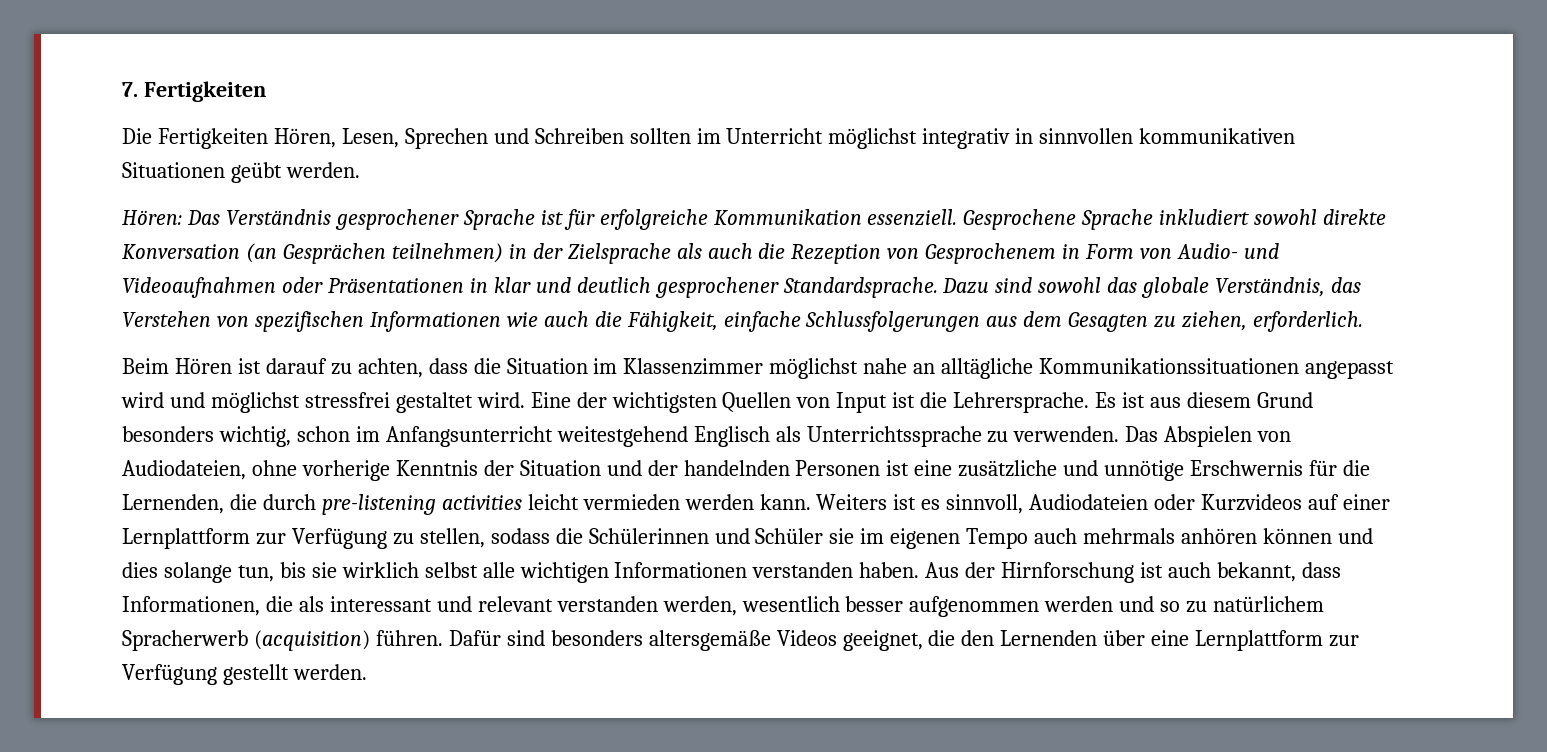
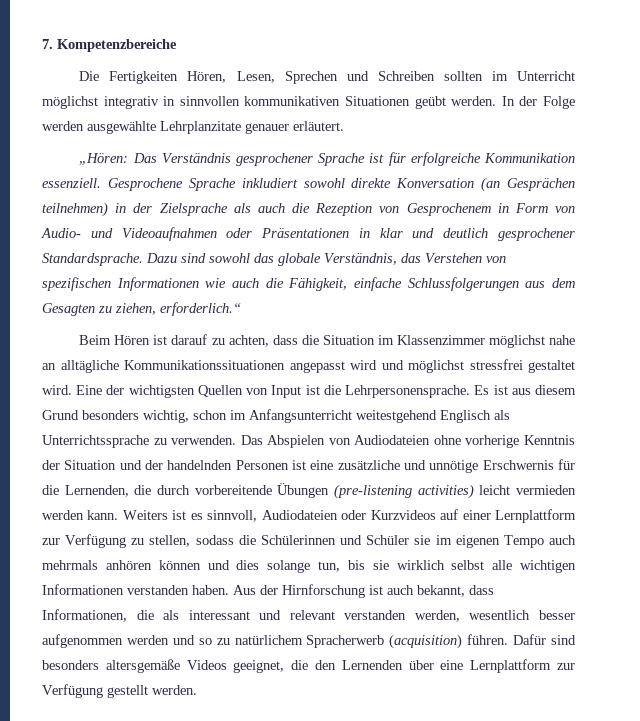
[143,81,266,102] Fertigkeiten -> [57,39,177,52] Kompetenzbereiche
[122,210,182,225] // Hören: -> [501,96,576,109] [42,121,344,134] [79,153,129,165] In der Folge werden ausgewählte Lehrplanzitate genauer erläutert. // „Hören:
[1253,311,1364,332] erforderlich. -> [160,302,241,316] erforderlich.“
[953,392,1090,413] Lehrersprache. -> [345,385,471,398] Lehrpersonensprache.
[122,460,246,480] Audiodateien, -> [354,435,431,445] Audiodateien
[321,494,522,515] pre-listening activities -> [194,483,474,499] vorbereitende Übungen (pre-listening activities)

